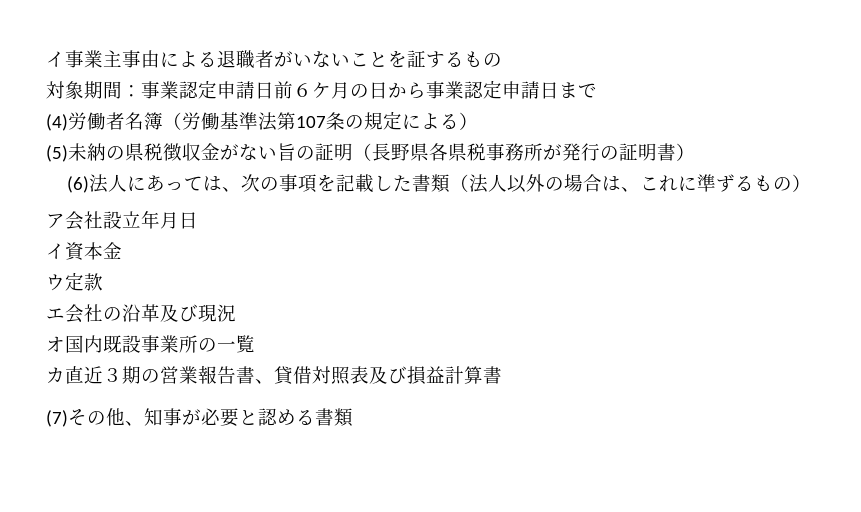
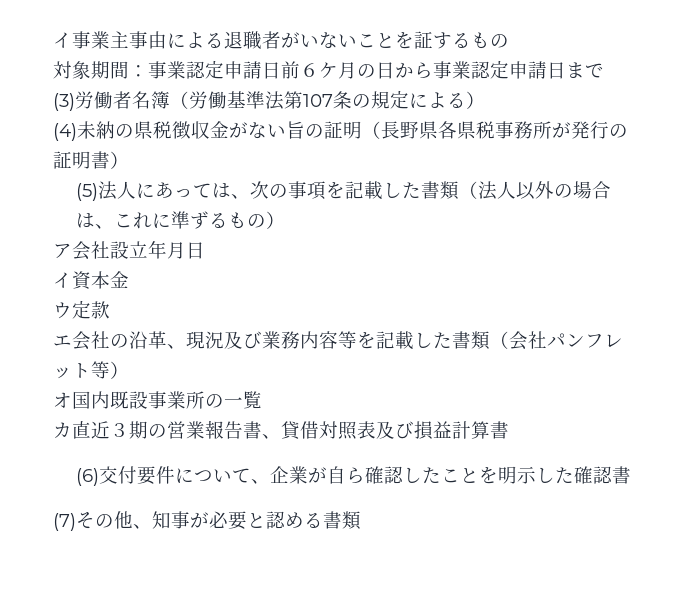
[46,114,68,131] (4) -> [53,93,75,111] (3)
[46,145,68,162] (5) -> [53,123,77,141] (4)
[67,176,90,193] (6) -> [75,183,98,201] (5)
[160,304,236,322] 及び現況 -> [167,331,623,350] [53,361,129,379] 、現況及び業務内容等を記載した書類（会社パンフレット等）
(502, 375) none -> [75,466,631,486] // (6)交付要件について、企業が自ら確認したことを明示した確認書

